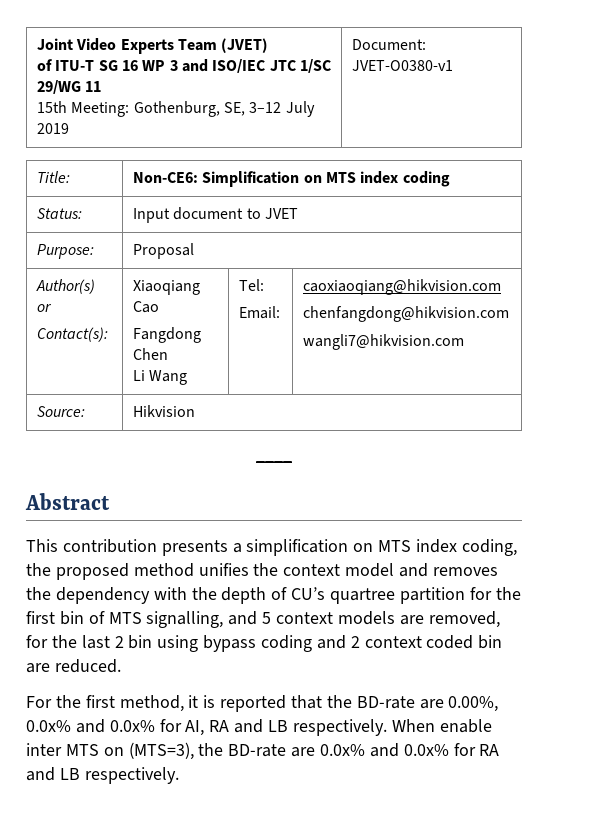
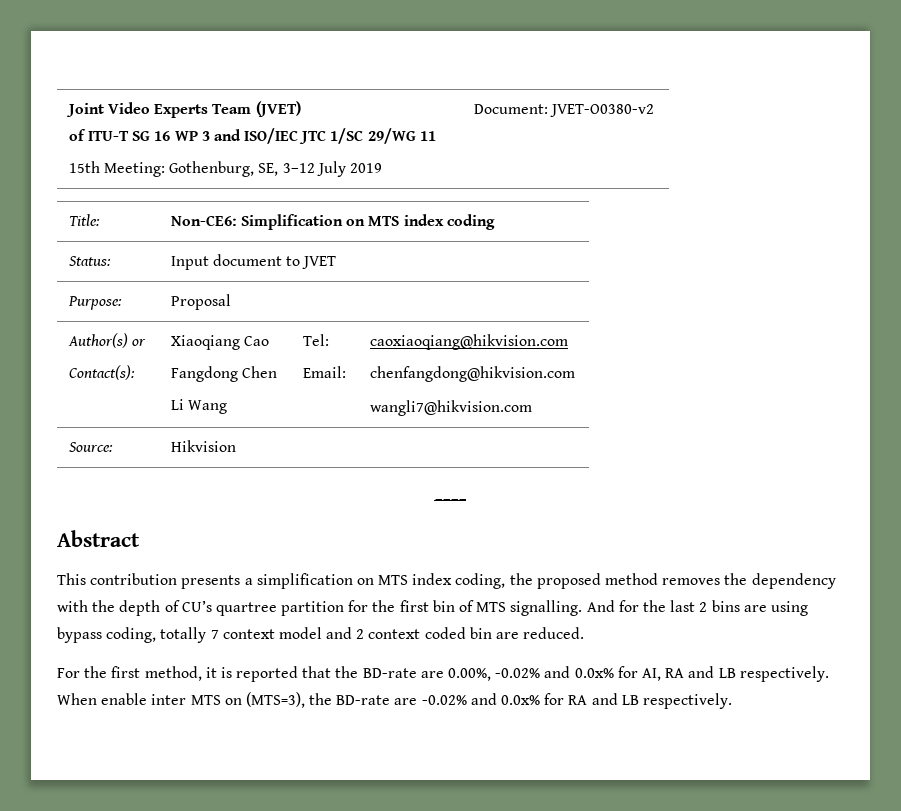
[351,60,453,71] JVET-O0380-v1 -> [549,104,654,117] JVET-O0380-v2
[198,563,429,577] unifies the context model and -> (659, 579) none
[146,611,500,628] [26,635,313,652] signalling, and 5 context models are removed, for the last 2 bin using bypass coding -> [510,600,808,616] [57,627,322,643] signalling. And for the last 2 bins are using bypass coding, totally 7 context model
[26,720,71,732] 0.0x% -> [495,668,541,678] -0.02%
[320,744,366,756] 0.0x% -> [421,695,467,705] -0.02%

